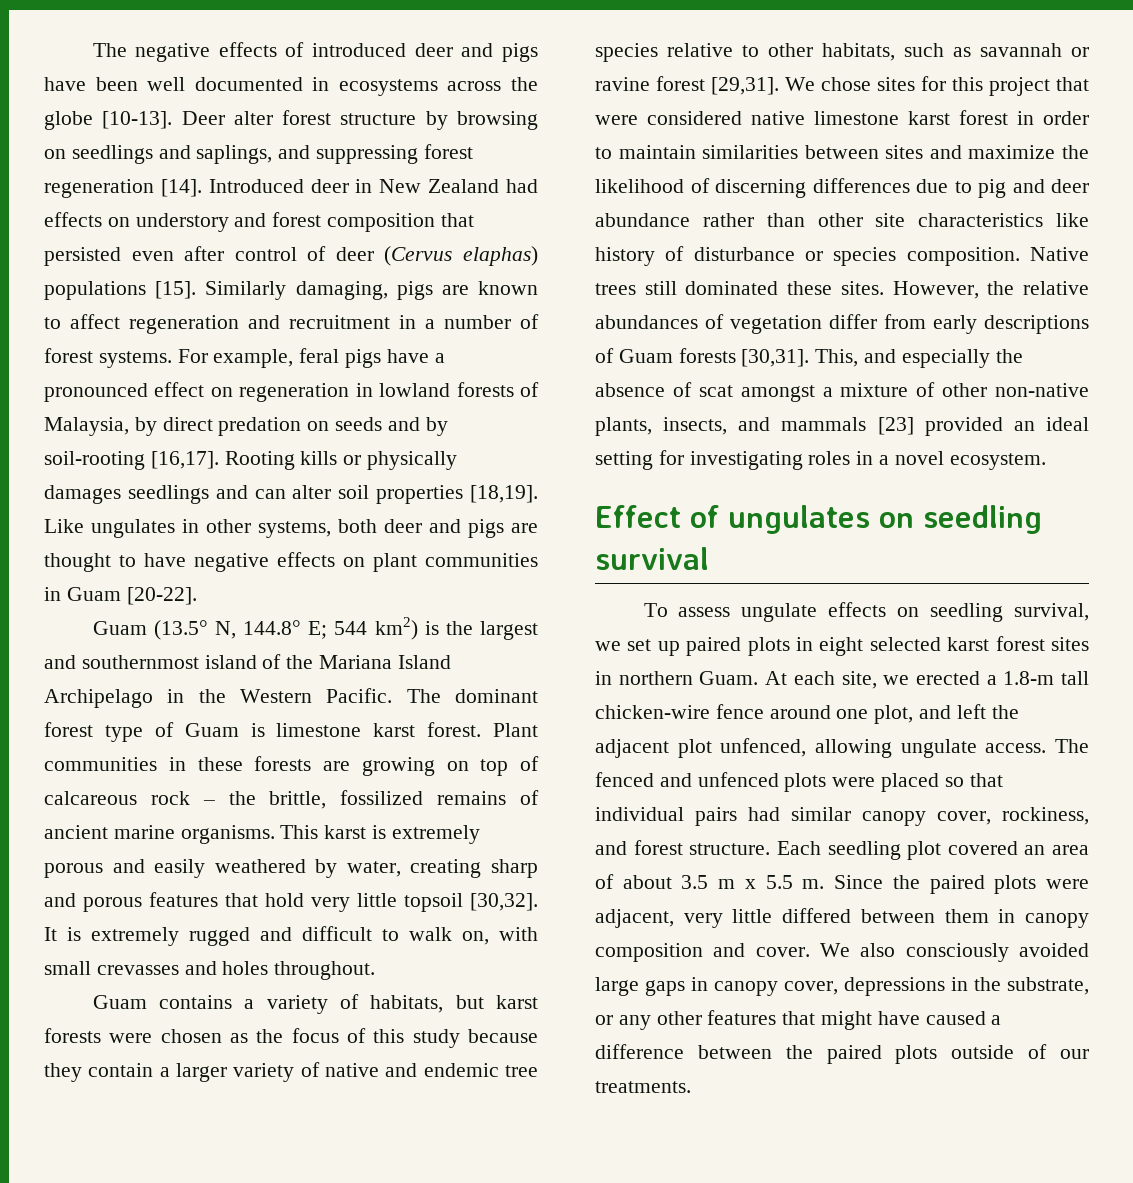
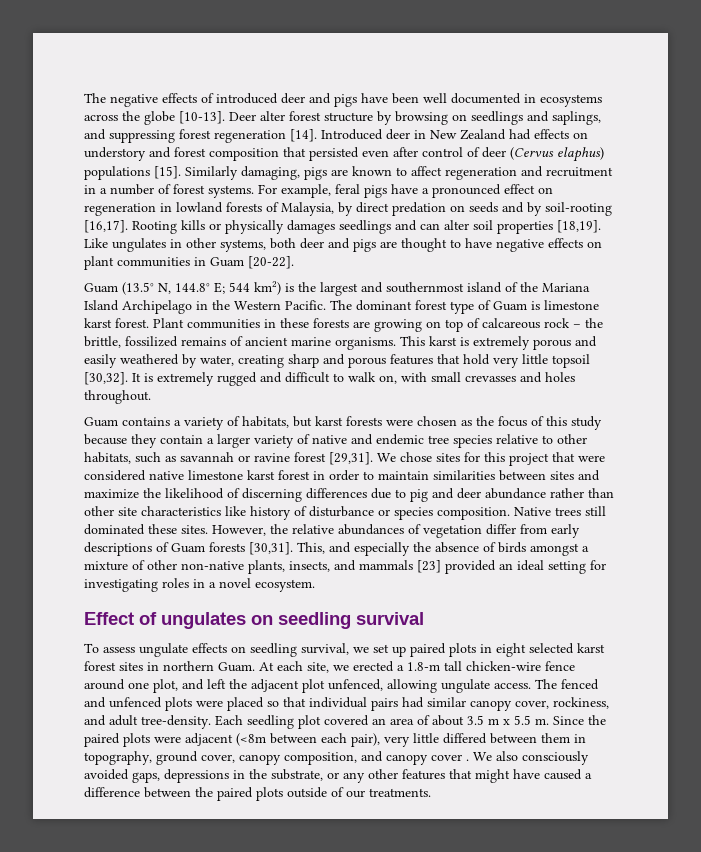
[462,246,538,266] elaphas) -> [557,147,604,162] elaphus)
[698,385,733,397] scat -> [498,542,526,553] birds
[633,840,771,855] forest structure. -> [109,715,211,729] adult tree-density.
[595,909,674,928] adjacent, -> [185,733,380,747] adjacent (<8m between each pair),
[1025,913,1089,928] [595,943,1089,962] [595,977,838,996] canopy composition and cover. We also consciously avoided large gaps in canopy cover, -> [84,751,589,765] [84,769,160,783] topography, ground cover, canopy composition, and canopy cover . We also consciously avoided gaps,

